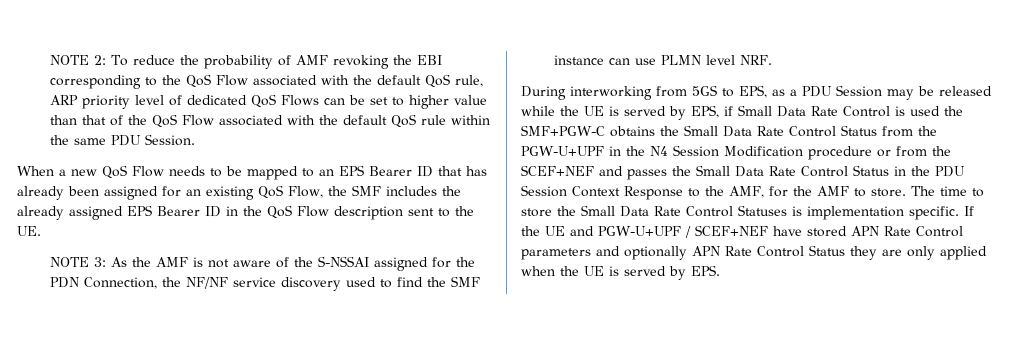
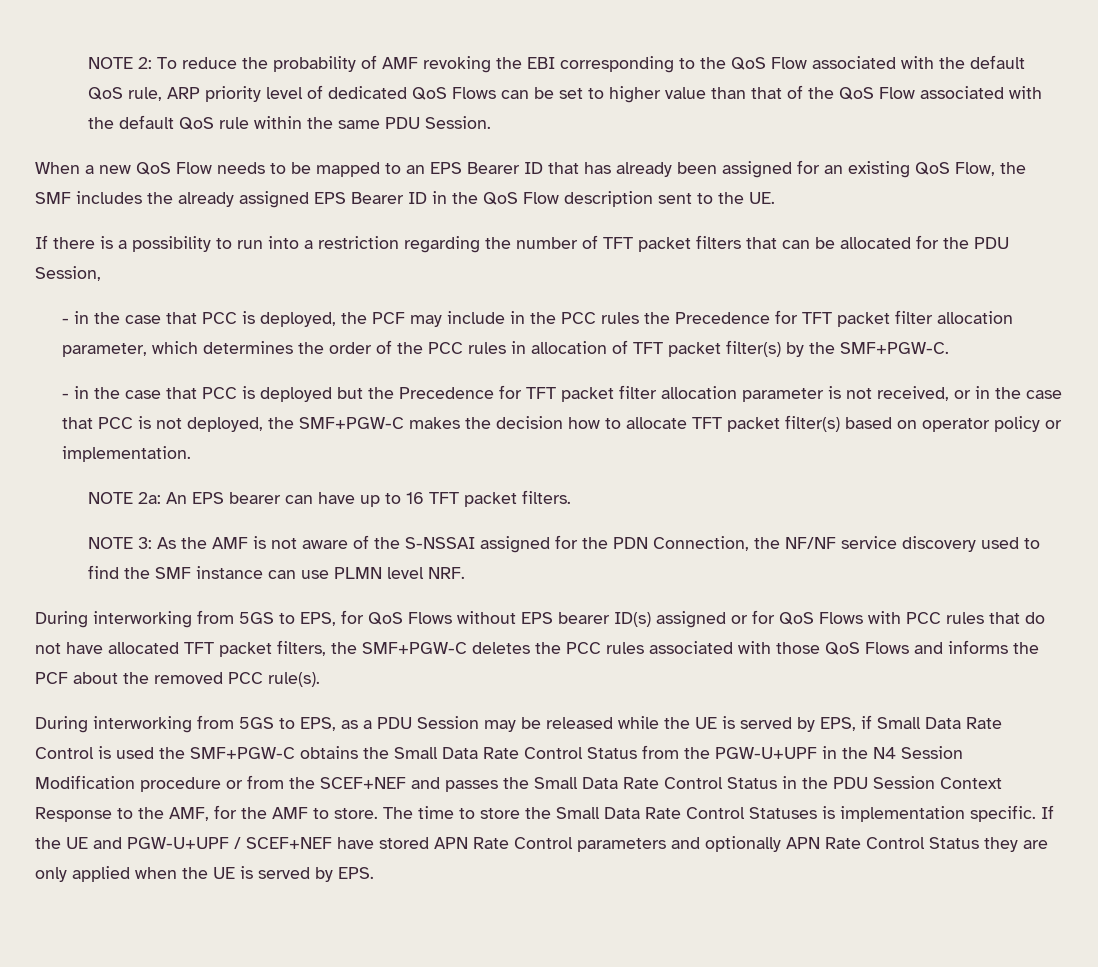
(41, 231) none -> [35,235,1009,253] [35,266,101,281] [61,310,1013,327] [61,340,949,357] [61,385,1062,402] [61,415,1062,432] [61,446,191,462] [88,490,572,507] // If there is a possibility to run into a restriction regarding the number of TFT packet filters that can be allocated for the PDU Session, // - in the case that PCC is deployed, the PCF may include in the PCC rules the Precedence for TFT packet filter allocation parameter, which determines the order of the PCC rules in allocation of TFT packet filter(s) by the SMF+PGW-C. // - in the case that PCC is deployed but the Precedence for TFT packet filter allocation parameter is not received, or in the case that PCC is not deployed, the SMF+PGW-C makes the decision how to allocate TFT packet filter(s) based on operator policy or implementation. // NOTE 2a: An EPS bearer can have up to 16 TFT packet filters.
(773, 60) none -> [35,610,1045,628] [35,640,1039,657] [35,672,320,687] // During interworking from 5GS to EPS, for QoS Flows without EPS bearer ID(s) assigned or for QoS Flows with PCC rules that do not have allocated TFT packet filters, the SMF+PGW-C deletes the PCC rules associated with those QoS Flows and informs the PCF about the removed PCC rule(s).

